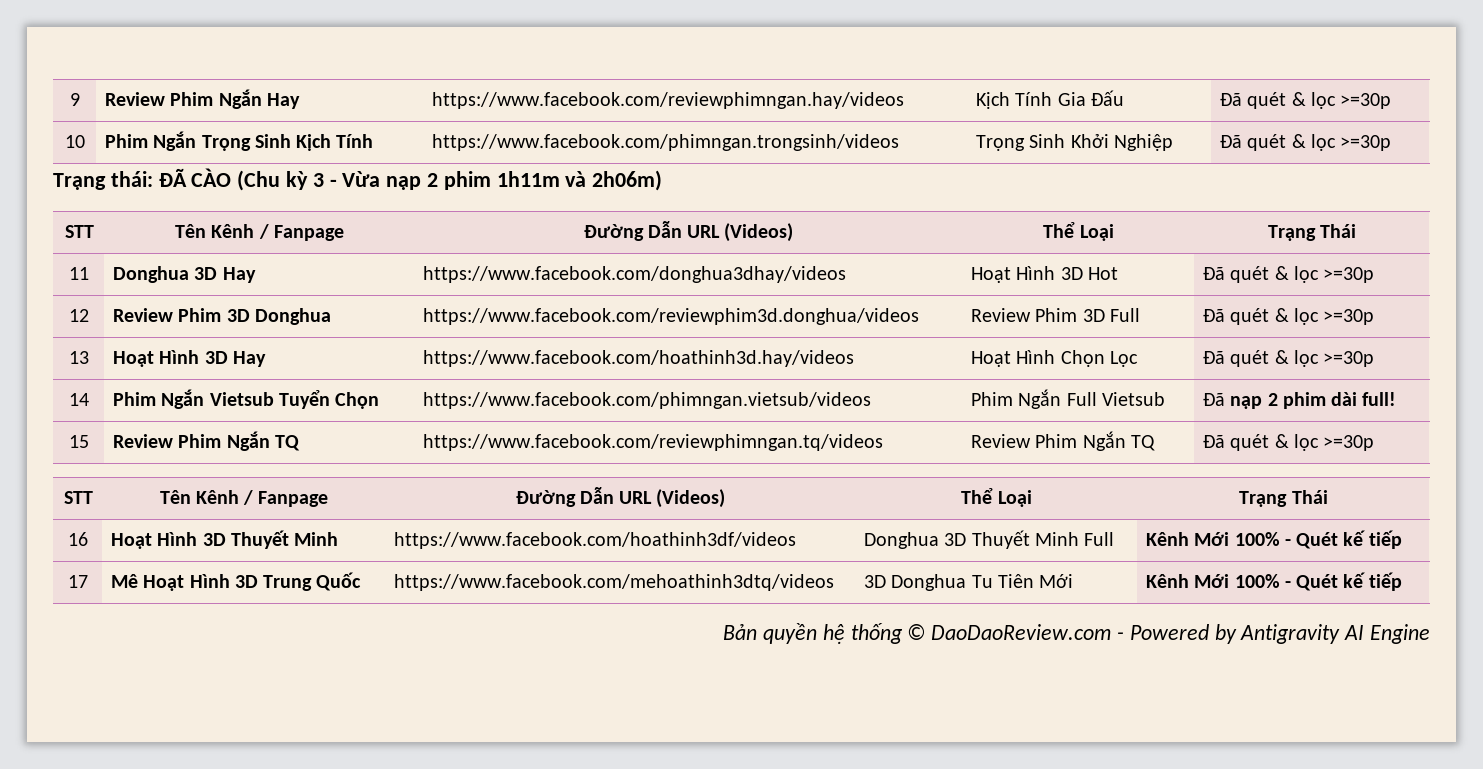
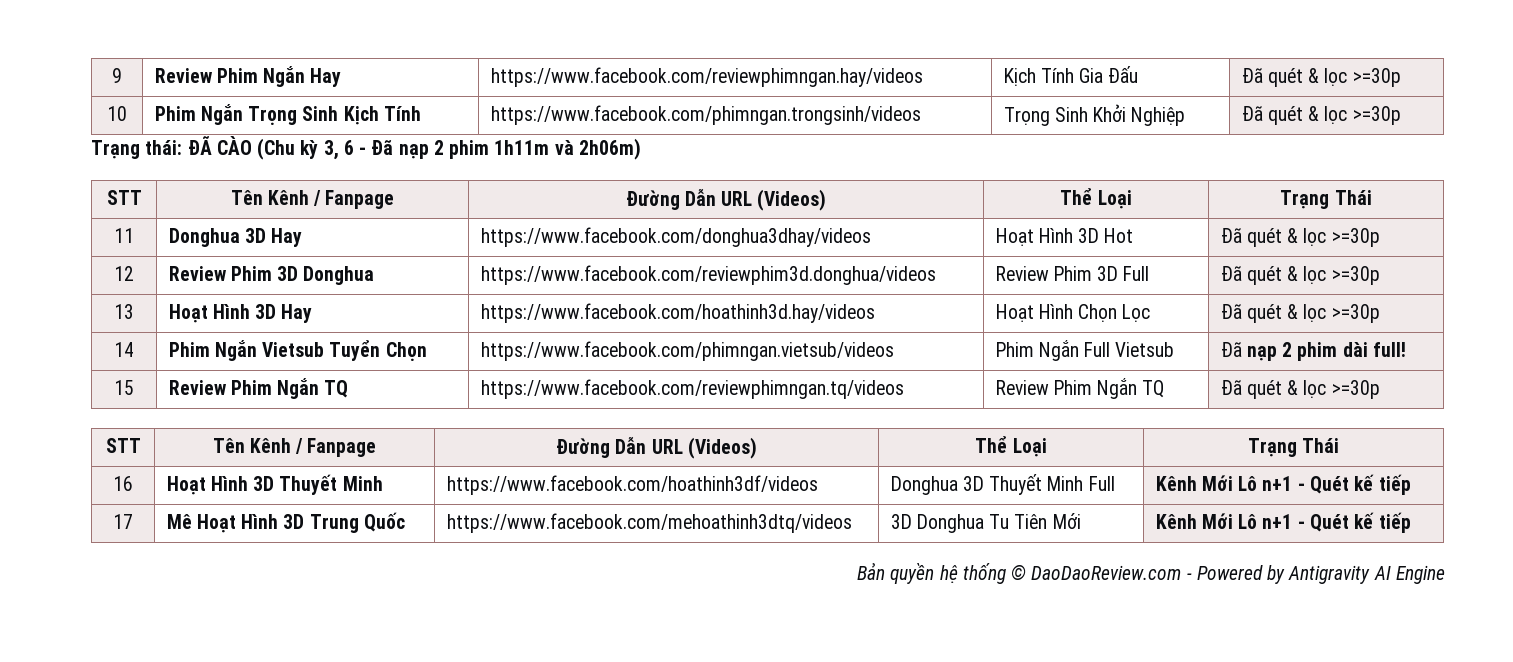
[312,171,381,187] 3 - Vừa -> [323,140,394,160] 3, 6 - Đã
[1234,532,1280,546] 100% -> [1238,476,1293,491] Lô n+1
[1234,574,1280,588] 100% -> [1238,514,1293,529] Lô n+1

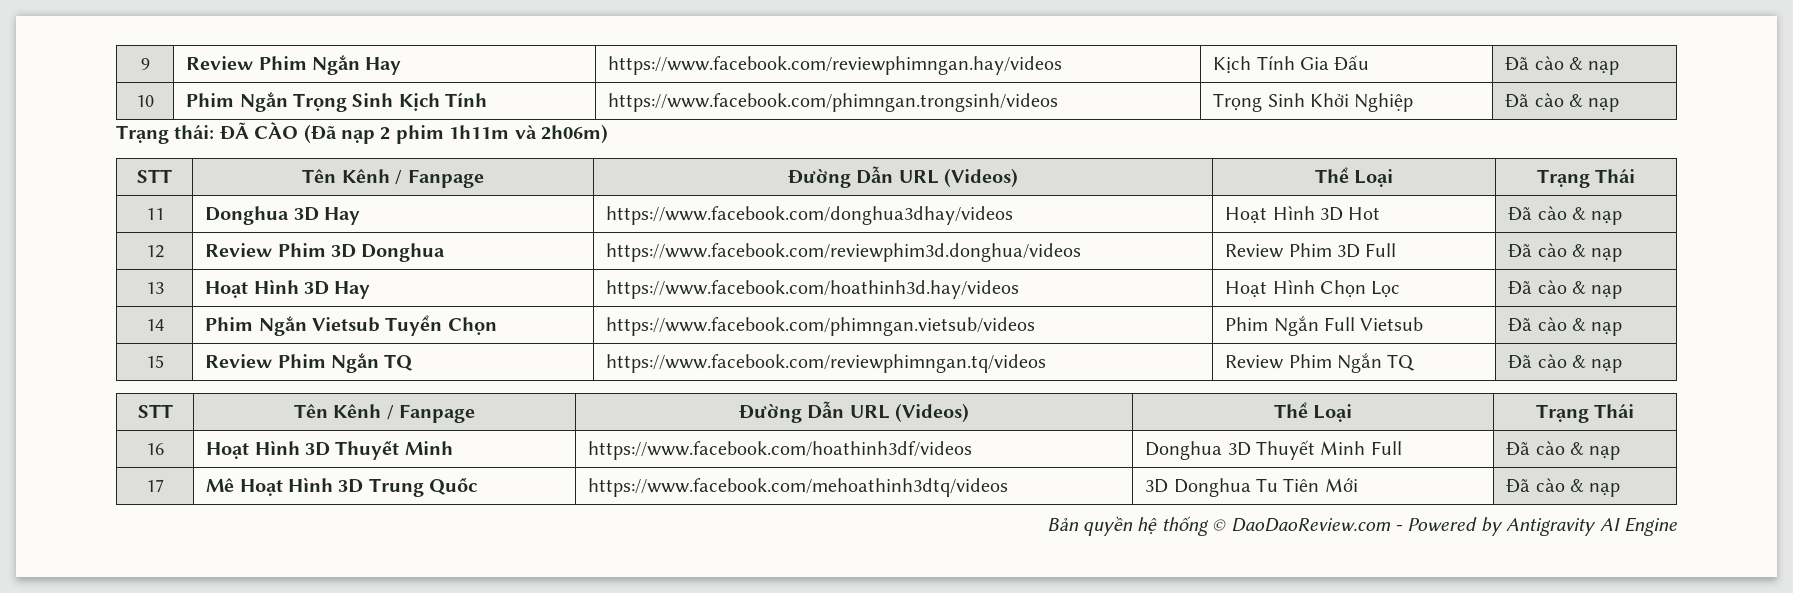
[1267,68,1401,87] quét & lọc >=30p -> [1534,56,1620,75] cào & nạp
[1267,106,1401,125] quét & lọc >=30p -> [1534,93,1620,112] cào & nạp
[257,138,394,160] (Chu kỳ 3, 6 - Đã -> [303,124,337,144] (Đã
[1246,228,1380,247] quét & lọc >=30p -> [1537,206,1623,225] cào & nạp
[1246,266,1380,285] quét & lọc >=30p -> [1537,243,1623,262] cào & nạp
[1246,304,1380,323] quét & lọc >=30p -> [1537,280,1623,299] cào & nạp
[1246,342,1406,361] nạp 2 phim dài full! -> [1537,317,1623,336] cào & nạp
[1246,380,1380,399] quét & lọc >=30p -> [1537,354,1623,373] cào & nạp
[1155,474,1411,495] Kênh Mới Lô n+1 - Quét kế tiếp -> [1506,441,1621,460] Đã cào & nạp
[1155,512,1411,533] Kênh Mới Lô n+1 - Quét kế tiếp -> [1506,478,1621,497] Đã cào & nạp

